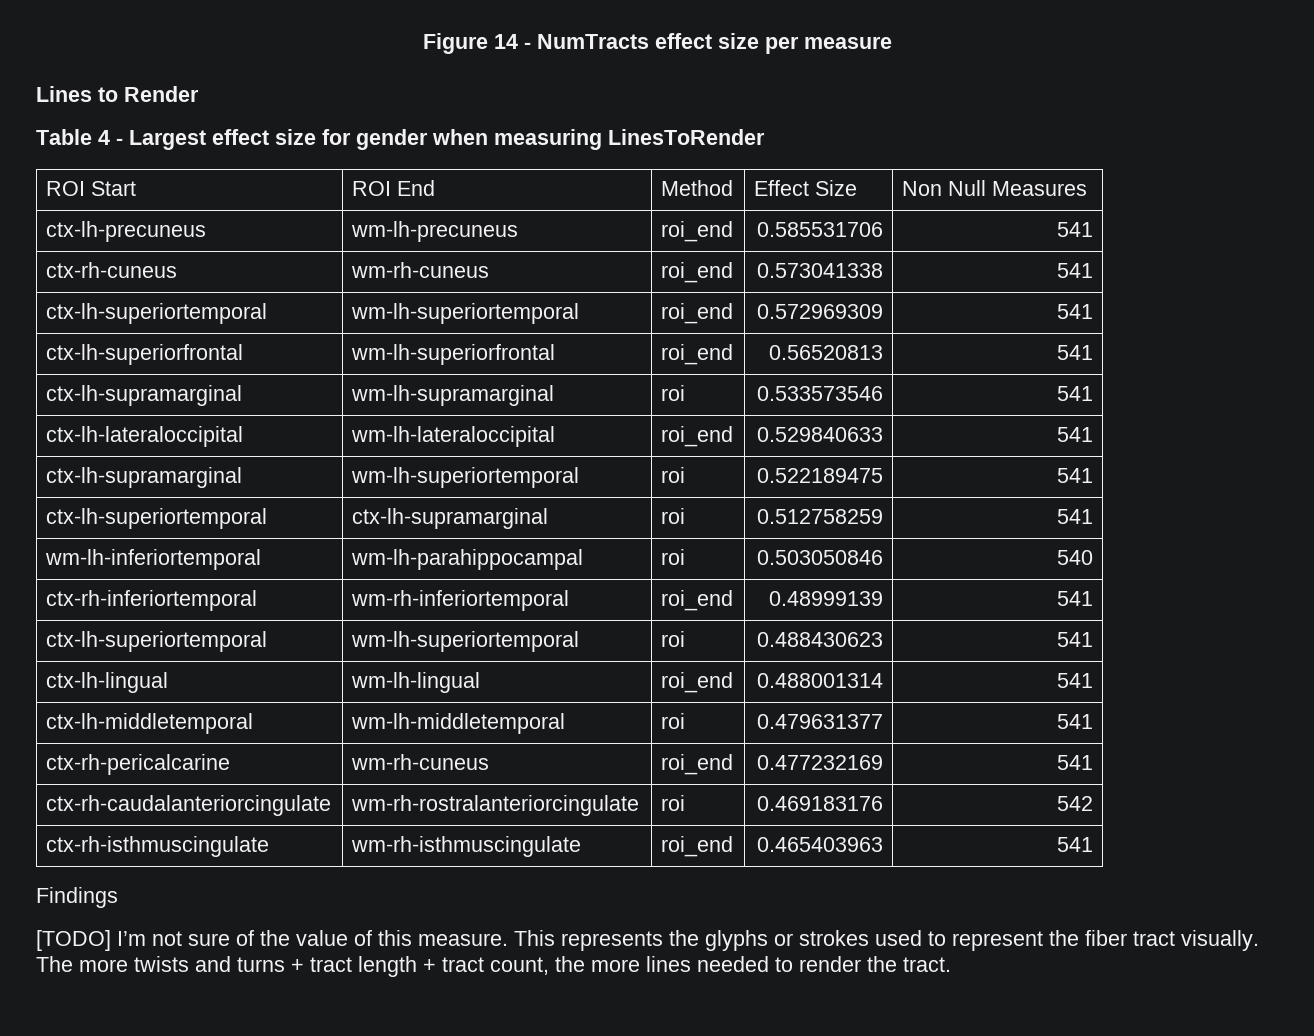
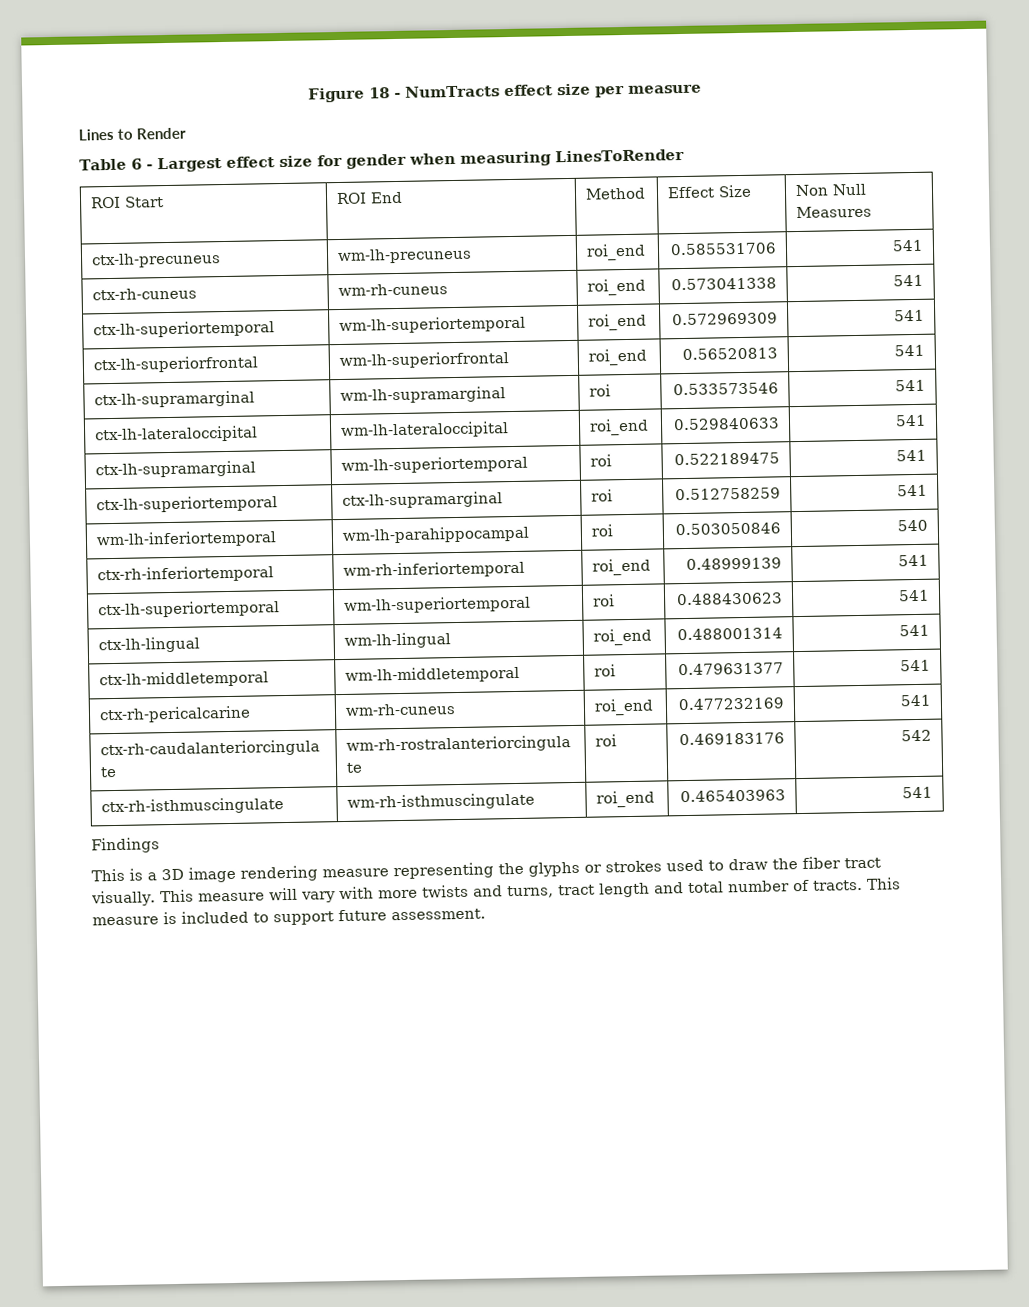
[493,34,518,49] 14 -> [369,87,391,99] 18
[98,130,110,145] 4 -> [130,158,142,170] 6
[36,930,663,951] [TODO] I’m not sure of the value of this measure. This represents -> [91,862,494,883] This is a 3D image rendering measure representing
[952,931,1043,951] represent -> [728,858,768,871] draw
[36,956,951,977] The more twists and turns + tract length + tract count, the more lines needed to render the tract. -> [159,877,901,903] [92,908,486,926] This measure will vary with more twists and turns, tract length and total number of tracts. This measure is included to support future assessment.

